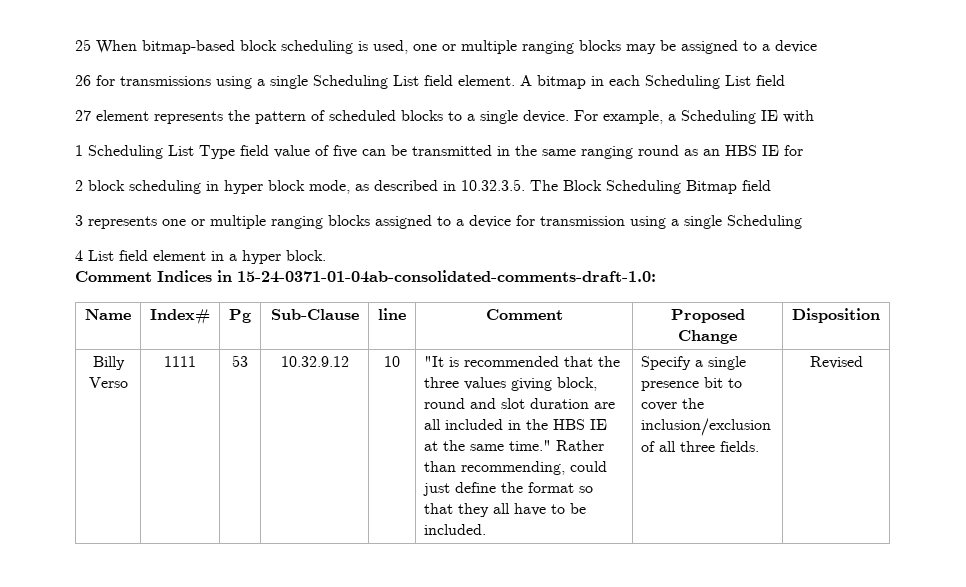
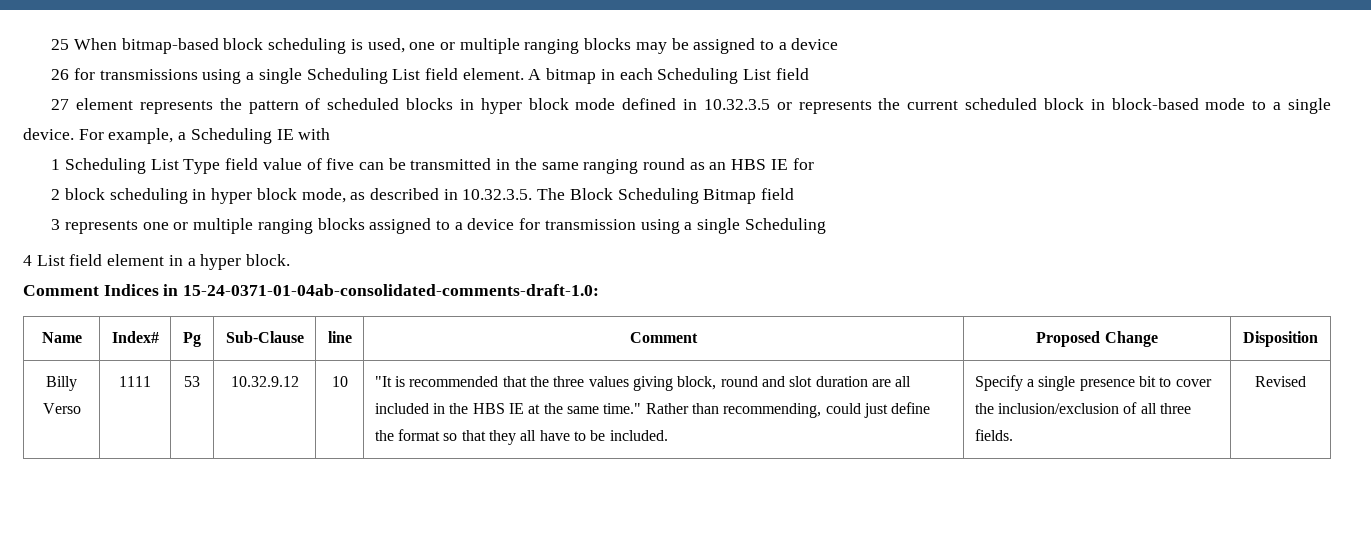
(443, 115) none -> [459,98,1246,114] in hyper block mode defined in 10.32.3.5 or represents the current scheduled block in block-based mode

